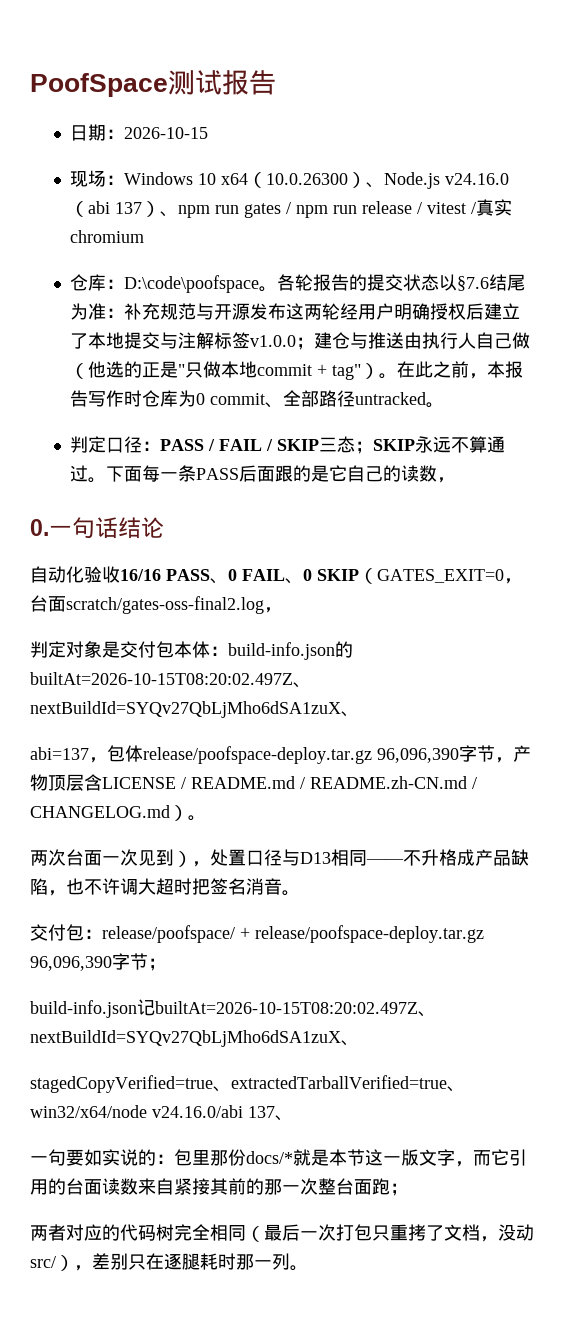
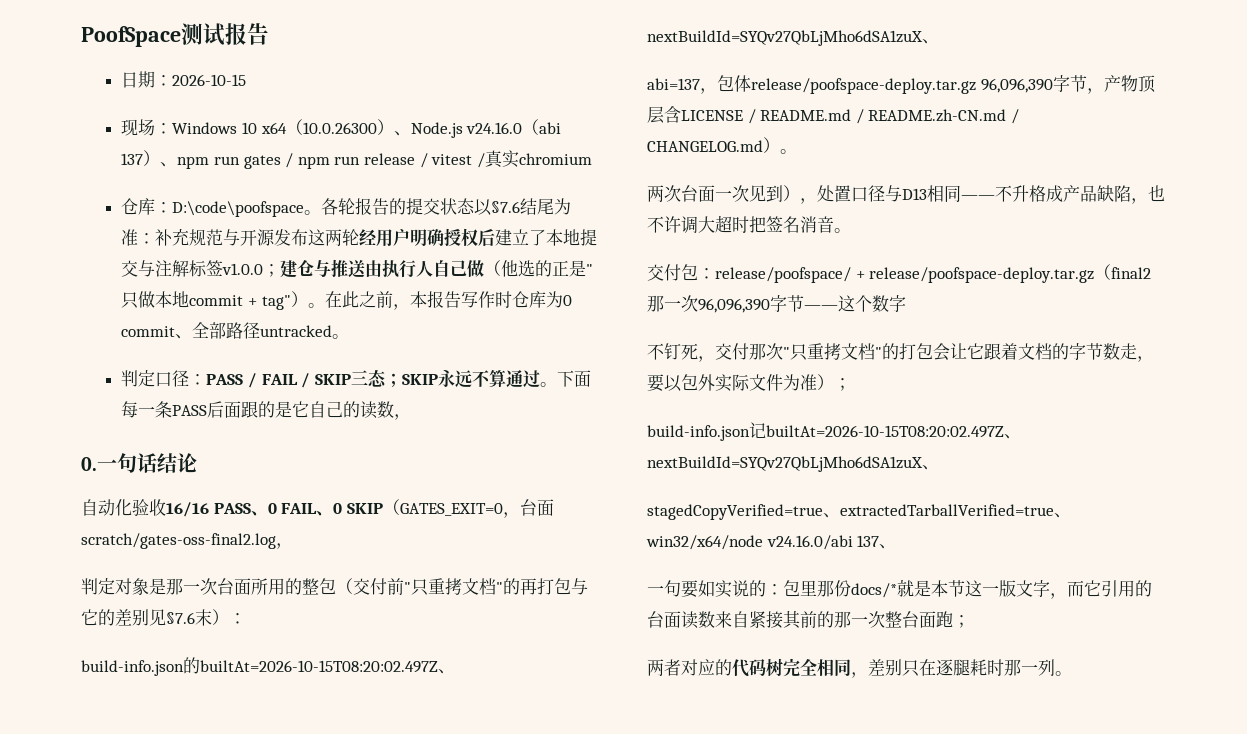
[120,641,228,658] 交付包本体： -> [166,578,588,596] [81,609,246,626] 那一次台面所用的整包（交付前"只重拷文档"的再打包与它的差别见§7.6末）： //
[30,953,148,971] 96,096,390字节 -> [1094,264,1152,280] [647,295,906,313] [647,343,1154,362] [647,374,834,392] （final2那一次96,096,390字节——这个数字 // 不钉死，交付那次"只重拷文档"的打包会让它跟着文档的字节数走，要以包外实际文件为准）
[246,1224,534,1242] [30,1255,74,1271] （最后一次打包只重拷了文档，没动src/） -> (851, 667) none

